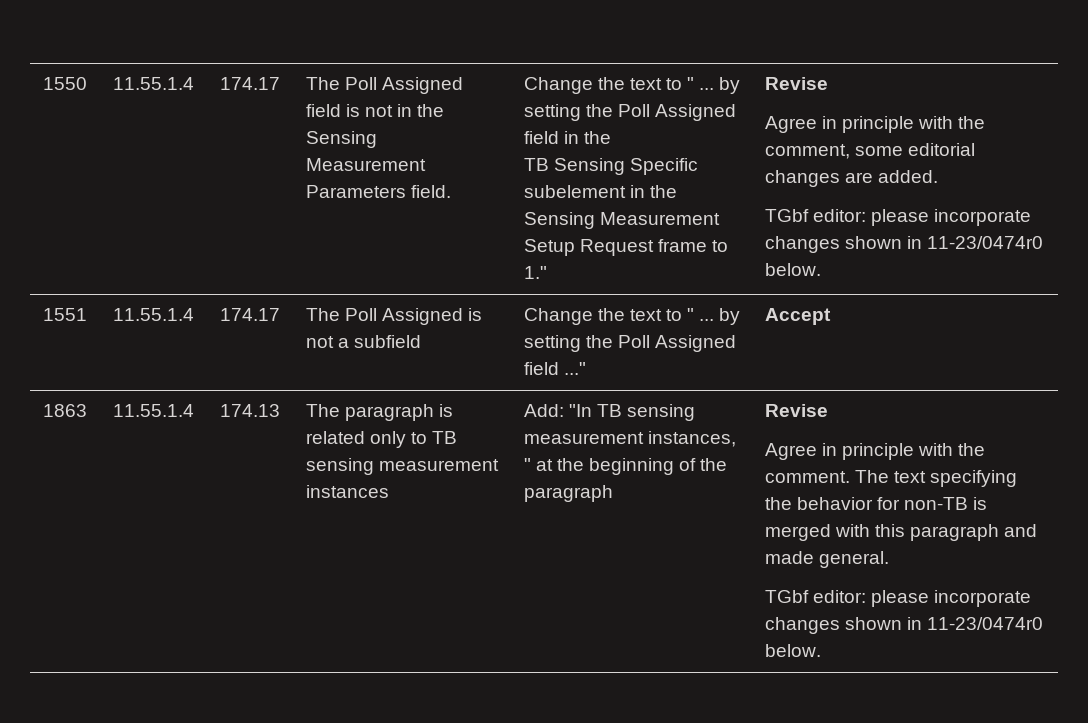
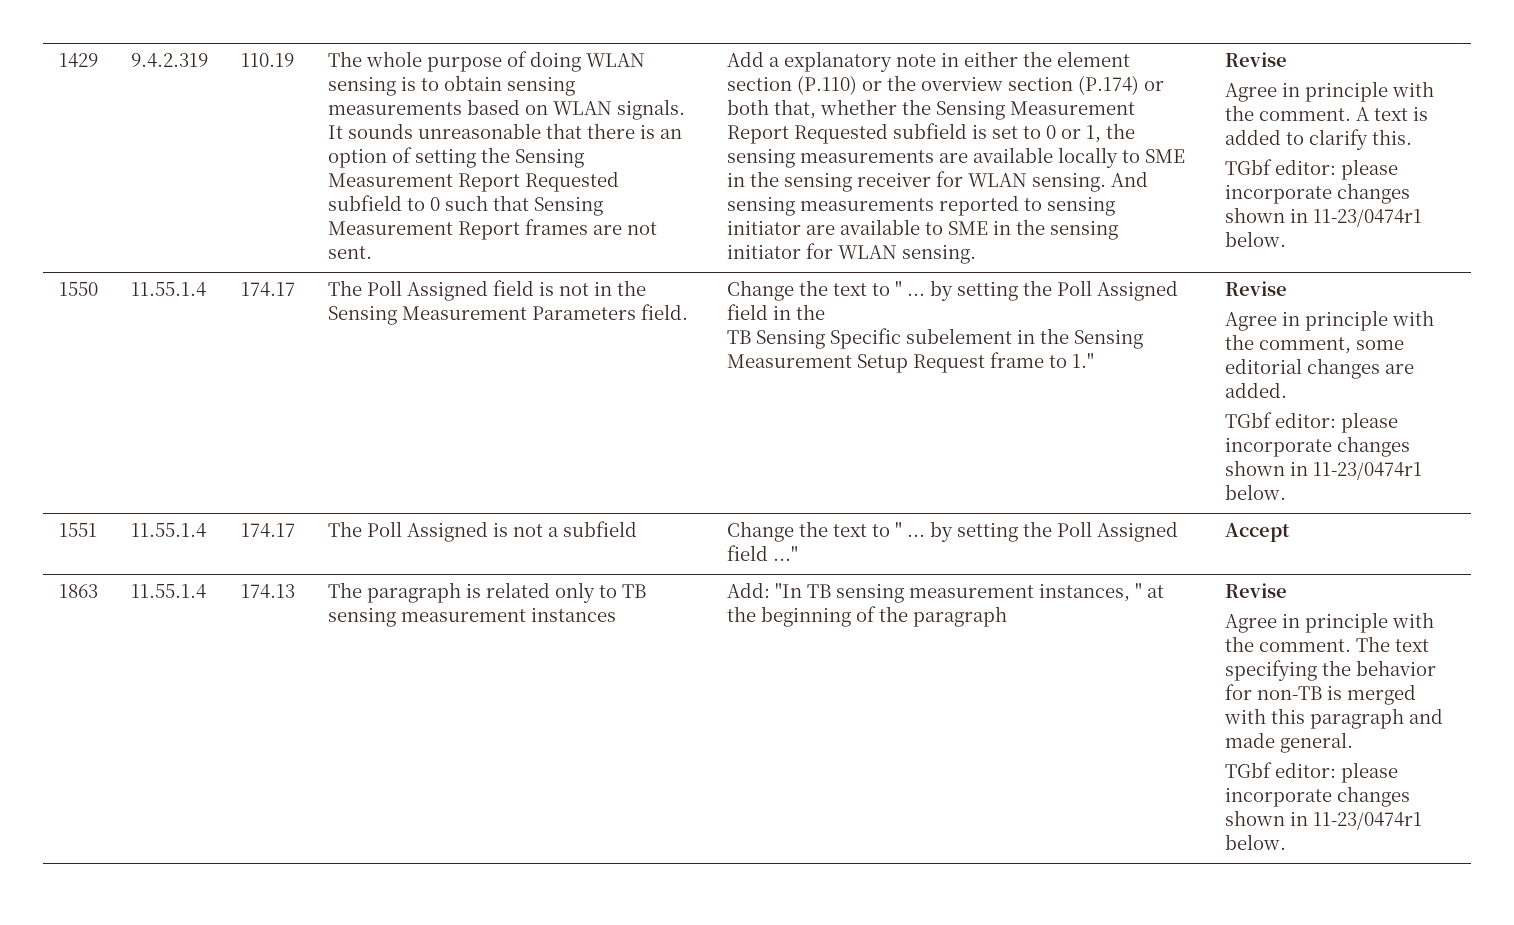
(42, 83) none -> [59,53,99,67] [131,53,209,67] [241,53,295,67] [328,51,646,72] [328,75,576,96] [328,99,686,120] [328,123,683,139] [328,147,585,168] [328,171,620,192] [328,195,604,216] [328,219,658,240] [328,246,373,259] [727,51,1131,72] [727,75,1165,95] [727,99,1136,120] [727,123,1136,144] [727,147,1186,168] [727,171,1149,192] [727,195,1116,216] [727,219,1119,240] [727,243,977,264] [1225,52,1288,67] [1225,81,1435,102] [1225,105,1429,121] [1225,129,1413,150] [1225,159,1399,180] [1225,183,1411,204] [1225,207,1423,227] [1225,231,1287,247] 1429 | 9.4.2.319 | 110.19 | The whole purpose of doing WLAN sensing is to obtain sensing measurements based on WLAN signals. It sounds unreasonable that there is an option of setting the Sensing Measurement Report Requested subfield to 0 such that Sensing Measurement Report frames are not sent. | Add a explanatory note in either the element section (P.110) or the overview section (P.174) or both that, whether the Sensing Measurement Report Requested subfield is set to 0 or 1, the sensing measurements are available locally to SME in the sensing receiver for WLAN sensing. And sensing measurements reported to sensing initiator are available to SME in the sensing initiator for WLAN sensing. | Revise // Agree in principle with the comment. A text is added to clarify this. // TGbf editor: please incorporate changes shown in 11-23/0474r1 below. //
[926,236,1043,249] 11-23/0474r0 -> [1313,462,1423,480] 11-23/0474r1
[926,617,1043,630] 11-23/0474r0 -> [1313,812,1423,830] 11-23/0474r1

